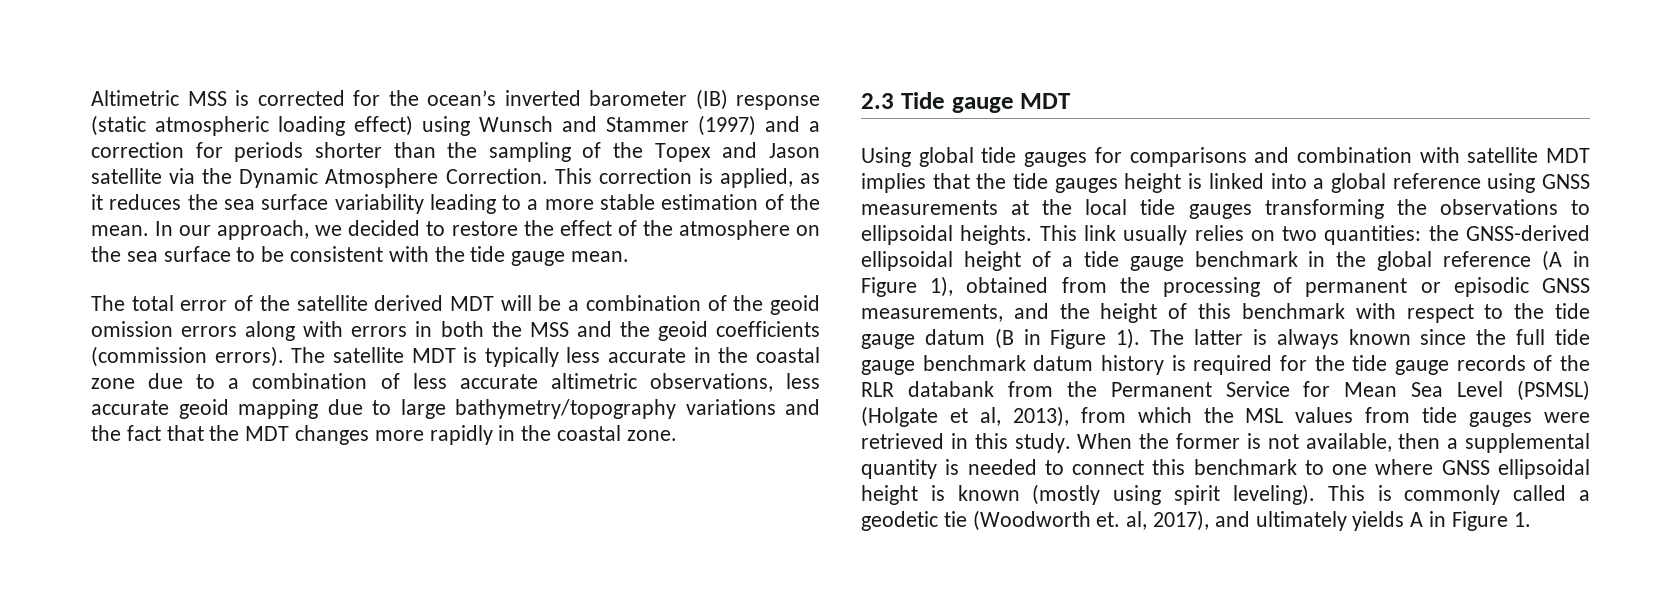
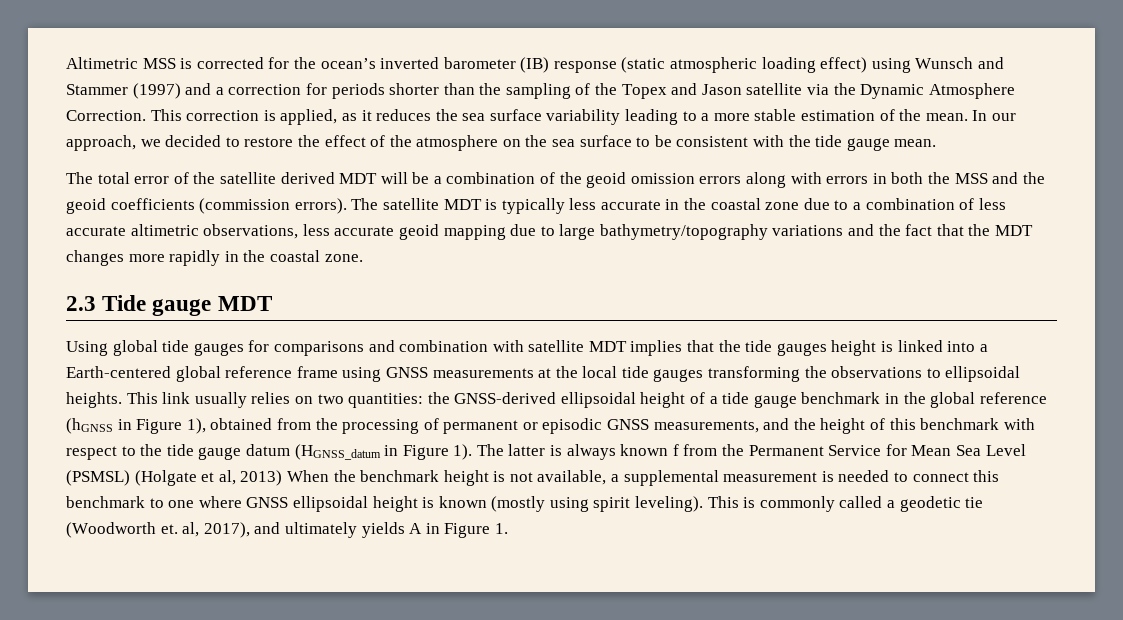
[1330,173,1481,193] global reference -> [66,366,338,382] Earth-centered global reference frame
[1542,250,1563,271] (A -> [66,418,113,434] (hGNSS
[994,328,1014,349] (B -> [294,444,381,460] (HGNSS_datum
[1420,329,1590,345] [861,355,1590,375] [861,381,994,397] since the full tide gauge benchmark datum history is required for the tide gauge records of the RLR databank -> [672,444,679,456] f
[1012,406,1590,427] [861,433,1240,453] 2013), from which the MSL values from tide gauges were retrieved in this study. When the former -> [240,470,489,486] 2013) When the benchmark height
[1398,433,1441,449] then -> (607, 477) none
[861,459,937,479] quantity -> [723,472,818,482] measurement

